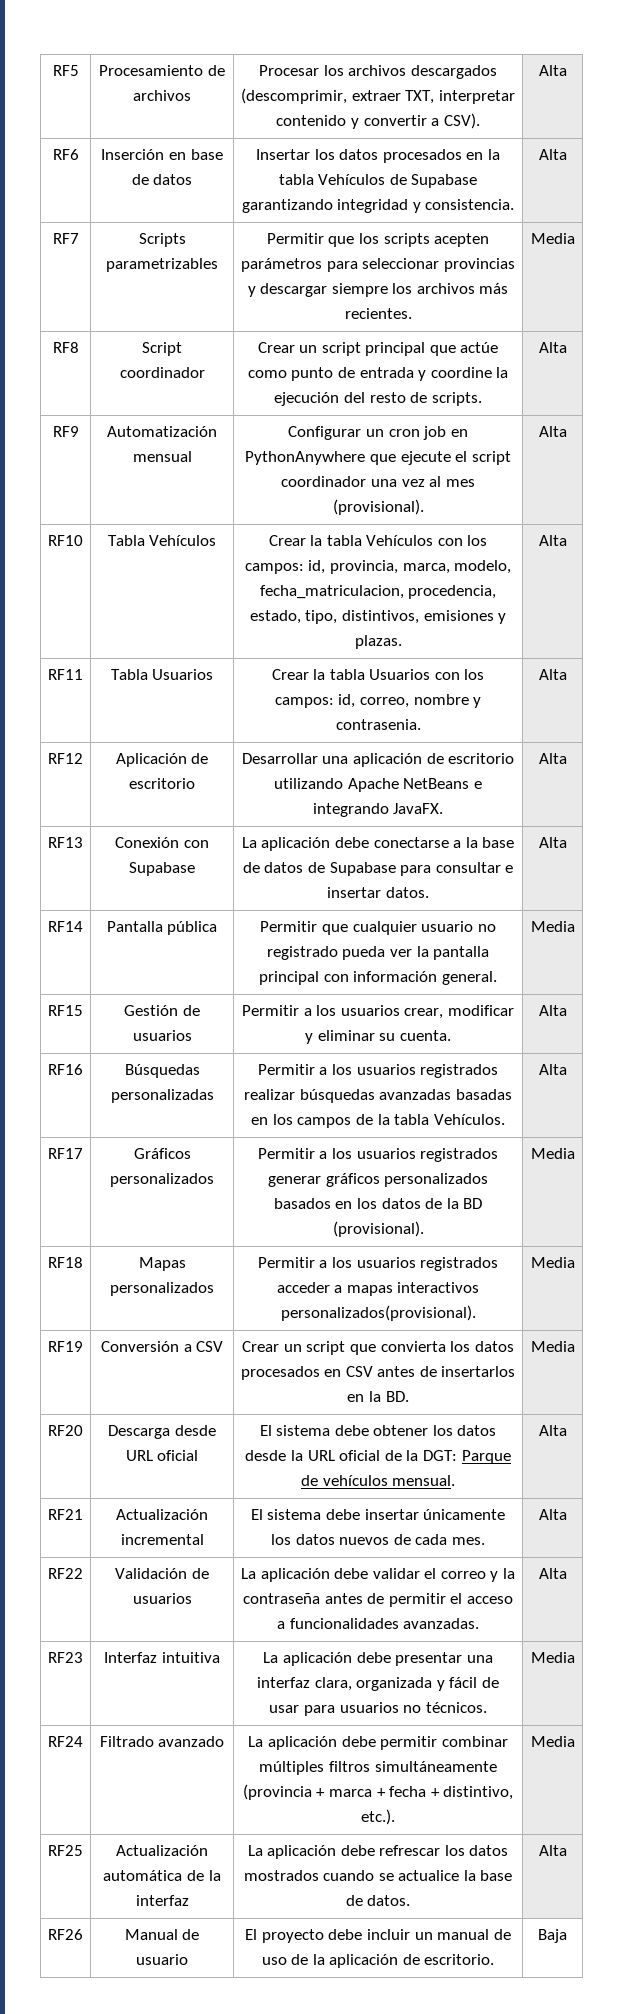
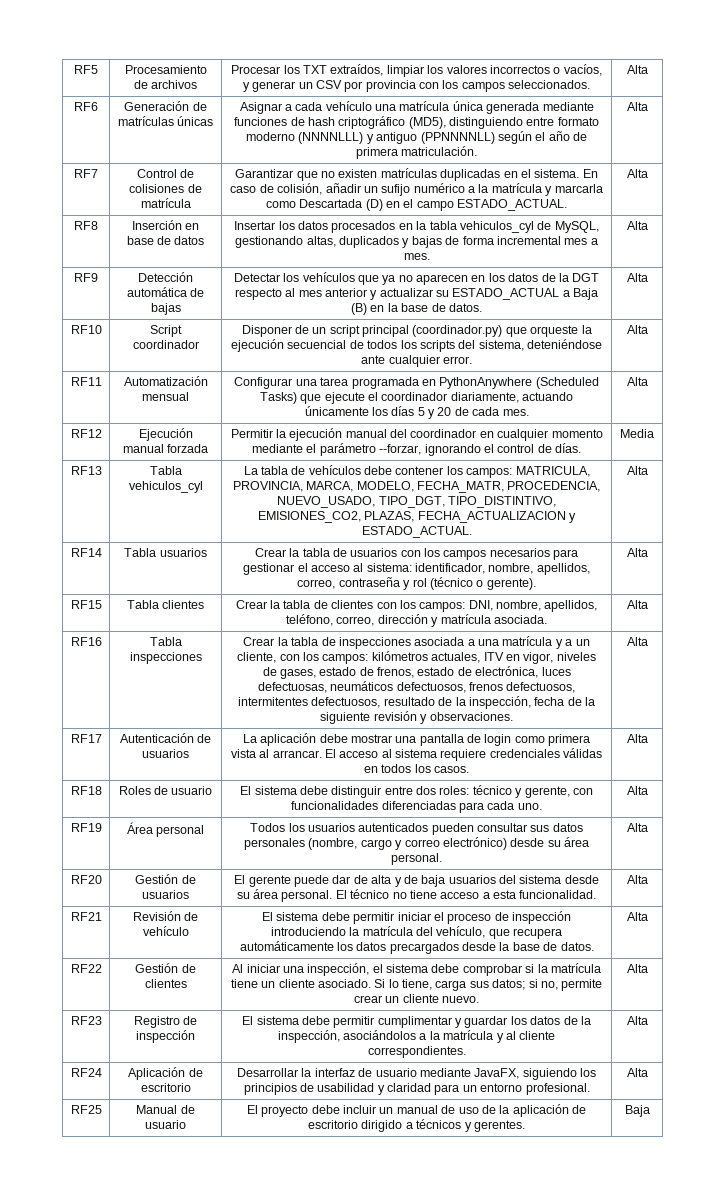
[348,65,497,79] [241,88,515,104] [276,113,480,129] [538,65,567,76] [52,149,79,160] archivos descargados (descomprimir, extraer TXT, interpretar contenido y convertir a CSV). | Alta // RF6 -> [303,64,602,77] [242,80,591,92] [626,65,648,74] [74,102,98,111] [124,101,207,111] [117,116,214,126] [239,101,594,114] [234,116,599,129] [246,131,587,144] [355,146,478,159] [626,102,648,111] [74,169,98,178] [136,169,195,178] [129,184,202,193] [140,198,191,208] [235,168,598,181] [230,183,603,196] [265,199,568,211] [626,169,648,178] [74,221,98,230] TXT extraídos, limpiar los valores incorrectos o vacíos, y generar un CSV por provincia con los campos seleccionados. | Alta // RF6 | Generación de matrículas únicas | Asignar a cada vehículo una matrícula única generada mediante funciones de hash criptográfico (MD5), distinguiendo entre formato moderno (NNNNLLL) y antiguo (PPNNNNLL) según el año de primera matriculación. | Alta // RF7 | Control de colisiones de matrícula | Garantizar que no existen matrículas duplicadas en el sistema. En caso de colisión, añadir un sufijo numérico a la matrícula y marcarla como Descartada (D) en el campo ESTADO_ACTUAL. | Alta // RF8
[318,174,478,188] [241,199,515,213] [538,149,567,160] [52,233,79,244] [138,233,186,247] [106,258,218,272] [266,233,490,247] [241,258,515,272] [247,283,509,297] [344,308,412,319] [530,233,575,244] [52,342,79,353] [142,342,182,356] [119,367,205,378] [257,342,499,356] [247,367,509,381] [274,392,482,406] [538,342,567,353] [52,426,79,437] [107,426,217,437] [132,451,192,462] [288,426,468,440] [245,451,511,465] [281,476,475,487] [332,499,424,515] [538,426,567,437] [48,535,83,546] [107,535,217,546] [268,535,488,546] [244,560,512,574] [259,585,497,599] [249,610,507,624] [354,635,402,649] [538,535,567,546] [48,669,83,680] [110,669,214,680] [271,669,485,680] [274,694,482,708] [335,719,421,730] [538,669,567,680] [48,753,83,764] [115,753,209,767] [129,778,195,789] [241,753,515,767] [274,778,482,792] [312,803,444,817] [538,753,567,764] [48,837,83,848] [115,837,209,848] [129,862,195,876] [241,837,515,851] [242,862,514,876] [327,887,429,898] [538,837,567,848] [48,921,83,932] [106,921,218,935] [260,921,496,935] [266,946,490,960] [259,971,497,985] [530,921,575,932] [48,1005,83,1016] [124,1005,200,1016] [132,1030,192,1041] [242,1005,514,1019] [305,1030,451,1044] [538,1005,567,1016] [48,1064,83,1075] [124,1064,200,1078] [110,1089,214,1103] [257,1064,499,1078] [244,1089,512,1103] [251,1114,505,1128] [538,1064,567,1075] [48,1148,83,1159] [133,1148,191,1159] [110,1173,214,1187] [257,1148,499,1162] [267,1173,489,1187] [273,1198,331,1209] Vehículos de Supabase garantizando integridad y consistencia. | Alta // RF7 | Scripts parametrizables | Permitir que los scripts acepten parámetros para seleccionar provincias y descargar siempre los archivos más recientes. | Media // RF8 | Script coordinador | Crear un script principal que actúe como punto de entrada y coordine la ejecución del resto de scripts. | Alta // RF9 | Automatización mensual | Configurar un cron job en PythonAnywhere que ejecute el script coordinador una vez al mes (provisional). | Alta // RF10 | Tabla Vehículos | Crear la tabla Vehículos con los campos: id, provincia, marca, modelo, fecha_matriculacion, procedencia, estado, tipo, distintivos, emisiones y plazas. | Alta // RF11 | Tabla Usuarios | Crear la tabla Usuarios con los campos: id, correo, nombre y contrasenia. | Alta // RF12 | Aplicación de escritorio | Desarrollar una aplicación de escritorio utilizando Apache NetBeans e integrando JavaFX. | Alta // RF13 | Conexión con Supabase | La aplicación debe conectarse a la base de datos de Supabase para consultar e insertar datos. | Alta // RF14 | Pantalla pública | Permitir que cualquier usuario no registrado pueda ver la pantalla principal con información general. | Media // RF15 | Gestión de usuarios | Permitir a los usuarios crear, modificar y eliminar su cuenta. | Alta // RF16 | Búsquedas personalizadas | Permitir a los usuarios registrados realizar búsquedas avanzadas basadas en los campos de la tabla Vehículos. | Alta // RF17 | Gráficos personalizados | Permitir a los usuarios registrados generar gráficos personalizados basados -> [459,221,599,233] [235,236,598,248] [403,253,430,260] [626,221,648,230] [74,273,98,282] [138,272,193,282] [126,287,205,297] [150,303,181,315] [233,272,468,285] vehiculos_cyl de MySQL, gestionando altas, duplicados y bajas de forma incremental mes a mes. | Alta // RF9 | Detección automática de bajas | Detectar los vehículos que ya no aparecen
[463,1198,483,1209] [332,1221,424,1237] [530,1148,575,1159] [48,1257,83,1268] [138,1257,186,1271] [110,1282,214,1296] [257,1257,499,1271] [276,1282,480,1296] [280,1305,476,1321] [530,1257,575,1268] [48,1341,83,1352] [100,1341,224,1352] [242,1341,514,1355] [240,1366,516,1380] [347,1391,409,1402] [530,1341,575,1352] [48,1425,83,1436] [108,1425,216,1439] [125,1450,199,1461] [259,1425,497,1436] [245,1450,511,1464] [300,1475,456,1486] [538,1425,567,1436] [48,1509,83,1520] [116,1509,208,1520] [120,1534,204,1545] [250,1509,506,1520] [271,1534,485,1545] [538,1509,567,1520] [48,1568,83,1579] [115,1568,209,1579] [132,1593,192,1604] [240,1568,516,1582] [243,1593,513,1607] [276,1618,480,1629] [538,1568,567,1579] [48,1652,83,1663] [104,1652,220,1663] [263,1652,493,1666] [257,1677,499,1691] [269,1702,487,1716] [530,1652,575,1663] [48,1736,83,1747] [99,1736,225,1747] [248,1736,508,1750] [259,1761,497,1775] [242,1784,514,1800] [361,1809,395,1825] [530,1736,575,1747] [48,1845,83,1856] [116,1845,208,1856] [103,1870,221,1881] [135,1895,189,1906] [247,1845,509,1859] [243,1870,513,1881] [345,1895,411,1906] [538,1845,567,1856] [48,1929,83,1940] BD (provisional). | Media // RF18 | Mapas personalizados | Permitir a los usuarios registrados acceder a mapas interactivos personalizados(provisional). | Media // RF19 | Conversión a CSV | Crear un script que convierta los datos procesados en CSV antes de insertarlos en la BD. | Media // RF20 | Descarga desde URL oficial | El sistema debe obtener los datos desde la URL oficial de la DGT: Parque de vehículos mensual. | Alta // RF21 | Actualización incremental | El sistema debe insertar únicamente los datos nuevos de cada mes. | Alta // RF22 | Validación de usuarios | La aplicación debe validar el correo y la contraseña antes de permitir el acceso a funcionalidades avanzadas. | Alta // RF23 | Interfaz intuitiva | La aplicación debe presentar una interfaz clara, organizada y fácil de usar para usuarios no técnicos. | Media // RF24 | Filtrado avanzado | La aplicación debe permitir combinar múltiples filtros simultáneamente (provincia + marca + fecha + distintivo, etc.). | Media // RF25 | Actualización automática de la interfaz | La aplicación debe refrescar los datos mostrados cuando se actualice la base de datos. | Alta // RF26 -> [572,273,600,282] [234,288,599,300] [351,303,482,315] [626,273,648,282] [70,325,102,334] [150,325,182,337] [132,340,199,349] [241,325,592,337] [231,339,602,352] [361,355,472,367] [626,325,648,334] [70,377,102,386] [123,376,208,386] [142,392,189,401] [234,377,599,389] [259,392,574,404] [304,406,529,419] [626,377,648,386] [70,429,102,438] [138,428,193,441] [122,444,209,453] [230,428,603,441] [252,443,581,456] [619,429,654,438] [70,466,102,475] [149,466,182,475] [128,481,203,493] [243,465,590,478] [232,481,601,493] [277,496,556,508] [257,511,577,523] [361,526,472,538] [626,466,648,475] [70,548,102,557] [124,548,207,557] [254,548,579,560] [243,563,590,575] [297,577,536,590] [626,548,648,557] [70,600,102,609] [126,600,205,609] [235,600,598,612] [286,614,547,627] [626,600,648,609] [70,637,102,646] [149,637,182,646] [129,652,202,664] [243,636,590,649] [237,651,596,664] [262,666,571,679] [257,681,576,693] [238,696,595,709] [320,711,513,724] [626,637,648,646] [70,734,102,743] [119,733,212,743] [142,749,189,758] [242,733,591,746] [230,748,603,761] [363,764,470,773] [626,734,648,743] [70,786,102,795] [118,786,213,795] [240,785,593,798] [291,801,542,813] [626,786,648,795] [70,823,102,832] [126,822,205,837] [250,823,583,835] [244,837,589,850] [391,853,442,865] [626,823,648,832] [70,875,102,884] [135,874,196,884] [142,890,189,899] [234,875,599,887] [236,889,597,902] [626,875,648,884] [70,912,102,921] [132,911,199,921] [142,926,189,936] [262,911,571,924] [270,926,563,939] [239,941,594,954] [626,912,648,921] [70,964,102,973] [135,963,196,973] [144,979,187,988] [232,963,601,976] [230,979,603,991] [353,994,480,1003] [626,964,648,973] [70,1016,102,1025] [133,1016,198,1028] [136,1030,195,1043] [242,1016,591,1028] [277,1030,556,1043] [367,1046,466,1058] [626,1016,648,1025] [70,1068,102,1077] [128,1067,203,1080] [140,1083,191,1092] [237,1068,596,1080] [243,1083,590,1095] [626,1068,648,1077] [70,1105,102,1114] DGT respecto al mes anterior y actualizar su ESTADO_ACTUAL a Baja (B) en la base de datos. | Alta // RF10 | Script coordinador | Disponer de un script principal (coordinador.py) que orqueste la ejecución secuencial de todos los scripts del sistema, deteniéndose ante cualquier error. | Alta // RF11 | Automatización mensual | Configurar una tarea programada en PythonAnywhere (Scheduled Tasks) que ejecute el coordinador diariamente, actuando únicamente los días 5 y 20 de cada mes. | Alta // RF12 | Ejecución manual forzada | Permitir la ejecución manual del coordinador en cualquier momento mediante el parámetro --forzar, ignorando el control de días. | Media // RF13 | Tabla vehiculos_cyl | La tabla de vehículos debe contener los campos: MATRICULA, PROVINCIA, MARCA, MODELO, FECHA_MATR, PROCEDENCIA, NUEVO_USADO, TIPO_DGT, TIPO_DISTINTIVO, EMISIONES_CO2, PLAZAS, FECHA_ACTUALIZACION y ESTADO_ACTUAL. | Alta // RF14 | Tabla usuarios | Crear la tabla de usuarios con los campos necesarios para gestionar el acceso al sistema: identificador, nombre, apellidos, correo, contraseña y rol (técnico o gerente). | Alta // RF15 | Tabla clientes | Crear la tabla de clientes con los campos: DNI, nombre, apellidos, teléfono, correo, dirección y matrícula asociada. | Alta // RF16 | Tabla inspecciones | Crear la tabla de inspecciones asociada a una matrícula y a un cliente, con los campos: kilómetros actuales, ITV en vigor, niveles de gases, estado de frenos, estado de electrónica, luces defectuosas, neumáticos defectuosos, frenos defectuosos, intermitentes defectuosos, resultado de la inspección, fecha de la siguiente revisión y observaciones. | Alta // RF17 | Autenticación de usuarios | La aplicación debe mostrar una pantalla de login como primera vista al arrancar. El acceso al sistema requiere credenciales válidas en todos los casos. | Alta // RF18 | Roles de usuario | El sistema debe distinguir entre dos roles: técnico y gerente, con funcionalidades diferenciadas para cada uno. | Alta // RF19 | Área personal | Todos los usuarios autenticados pueden consultar sus datos personales (nombre, cargo y correo electrónico) desde su área personal. | Alta // RF20 | Gestión de usuarios | El gerente puede dar de alta y de baja usuarios del sistema desde su área personal. El técnico no tiene acceso a esta funcionalidad. | Alta // RF21 | Revisión de vehículo | El sistema debe permitir iniciar el proceso de inspección introduciendo la matrícula del vehículo, que recupera automáticamente los datos precargados desde la base de datos. | Alta // RF22 | Gestión de clientes | Al iniciar una inspección, el sistema debe comprobar si la matrícula tiene un cliente asociado. Si lo tiene, carga sus datos; si no, permite crear un cliente nuevo. | Alta // RF23 | Registro de inspección | El sistema debe permitir cumplimentar y guardar los datos de la inspección, asociándolos a la matrícula y al cliente correspondientes. | Alta // RF24 | Aplicación de escritorio | Desarrollar la interfaz de usuario mediante JavaFX, siguiendo los principios de usabilidad y claridad para un entorno profesional. | Alta // RF25
[424,1954,495,1965] escritorio. -> [308,1119,525,1132] escritorio dirigido a técnicos y gerentes.

